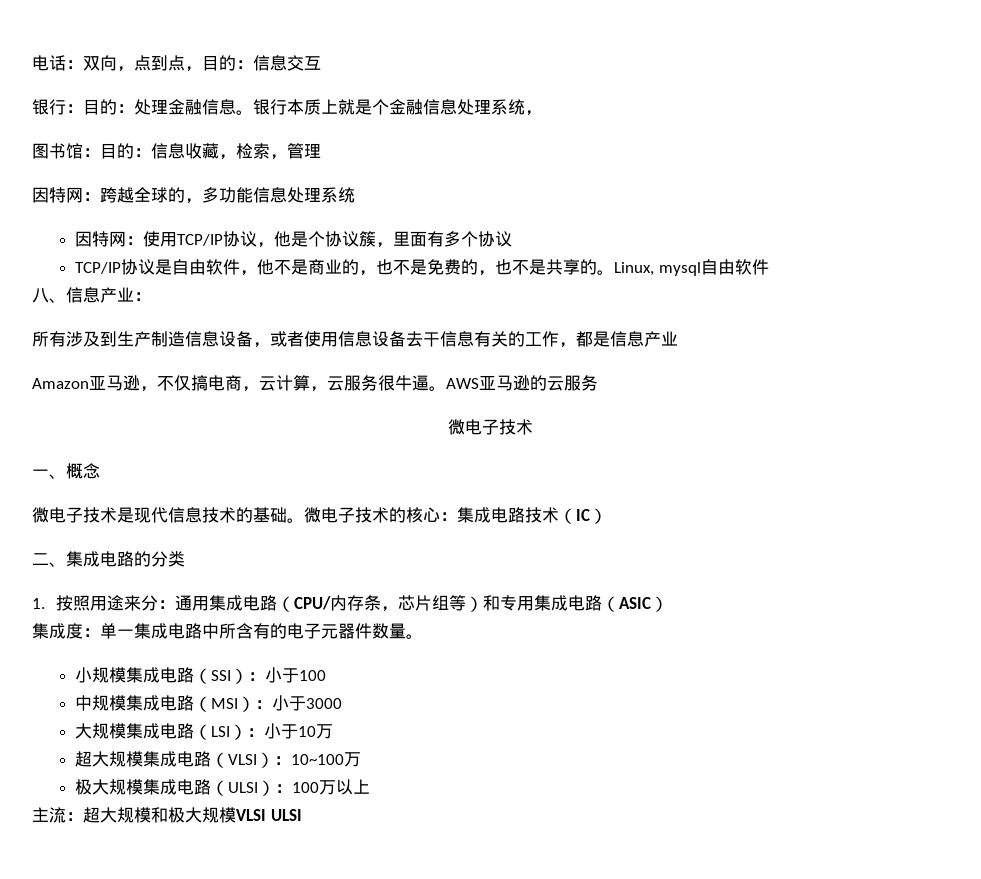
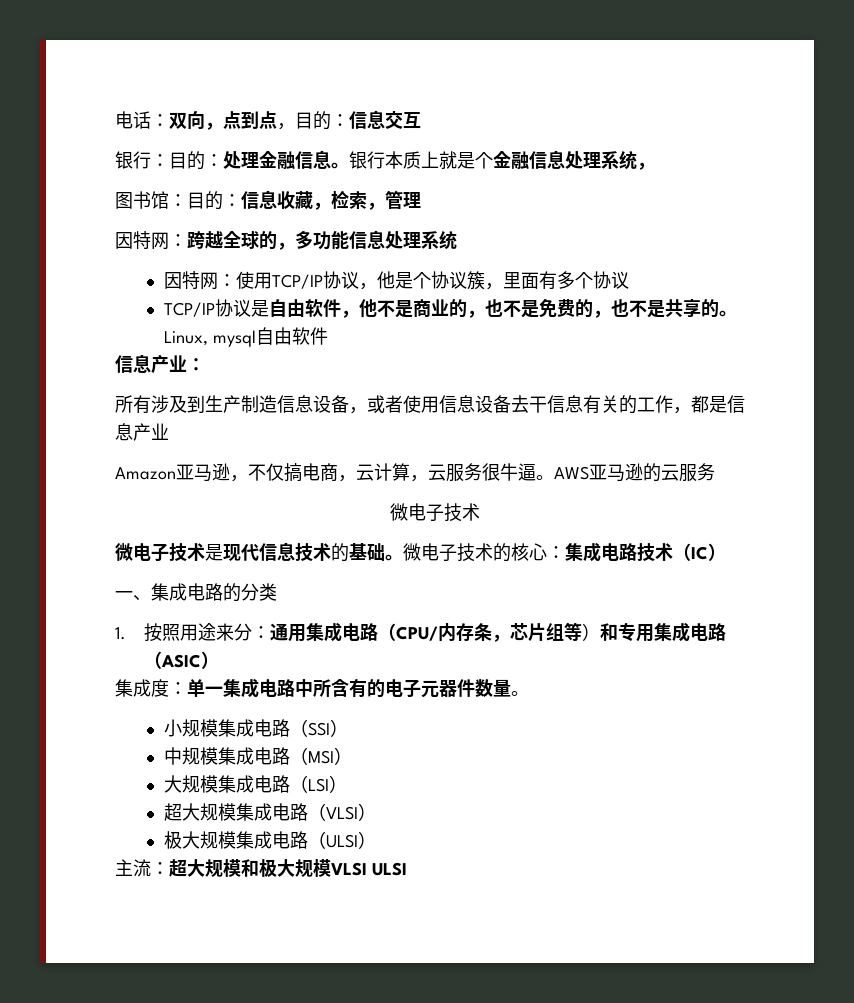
[32,287,66,303] 八、 -> (328, 336) none
[32,463,100,479] // 一、概念 -> (480, 512) none
[32,553,49,565] 二 -> [115,591,133,599] 一
[247,667,326,683] ：小于100 -> (348, 728) none
[254,695,342,711] ：小于3000 -> (352, 756) none
[246,723,333,739] ：小于10万 -> (347, 784) none
[273,752,361,767] ：10~100万 -> (376, 812) none
[274,779,370,795] ：100万以上 -> (376, 840) none

